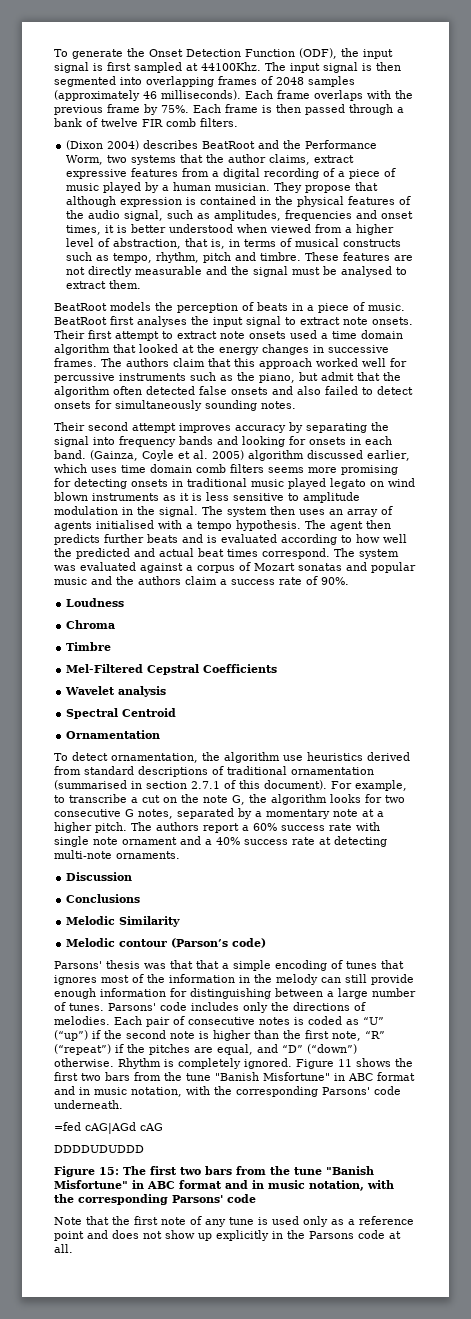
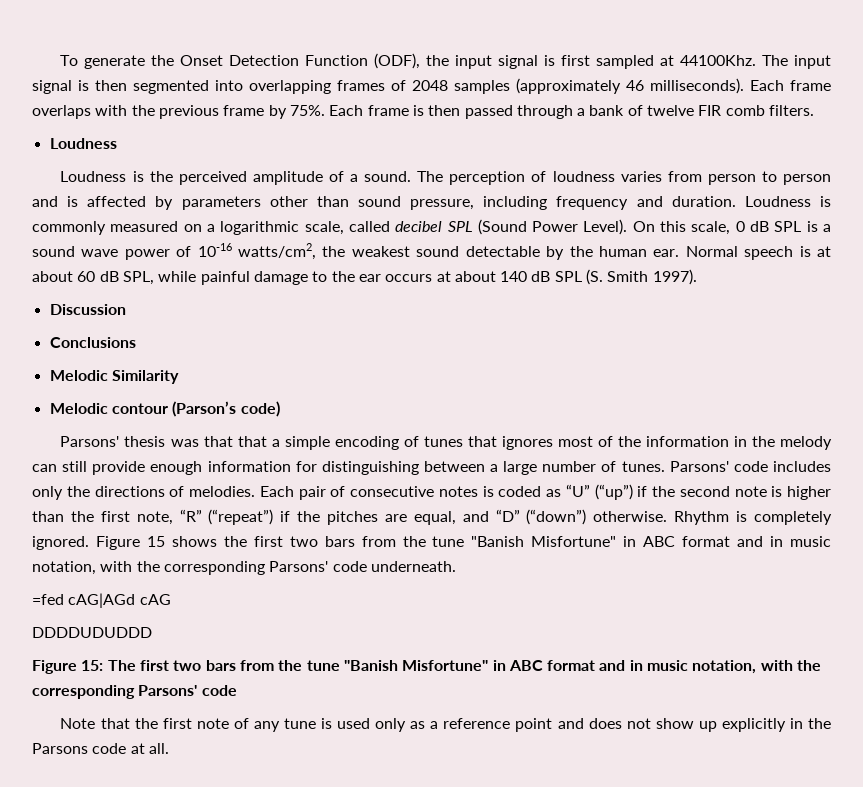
[66,140,378,150] [66,154,355,165] [66,168,397,179] [66,182,379,193] [66,196,412,207] [66,210,414,221] [66,224,395,235] [66,238,402,249] [66,252,414,263] [66,266,408,277] [66,280,142,289] [54,302,405,313] [54,316,413,327] [54,330,403,341] [54,344,389,355] [54,358,407,369] [54,372,401,383] [54,386,413,397] [54,400,296,411] [54,422,389,433] [54,436,392,447] [54,450,410,461] [54,464,398,475] [54,478,415,489] [54,492,360,503] [54,506,393,517] [54,520,391,531] [54,534,407,545] [54,548,399,559] [54,562,416,573] [54,576,349,585] [66,598,125,607] [66,620,116,629] [66,642,112,651] [66,664,278,675] [65,686,167,697] [66,708,177,719] [66,730,161,739] [54,752,410,763] [54,766,374,777] [54,780,407,791] [54,794,405,805] [54,808,384,819] [54,822,380,833] [54,836,387,847] [54,850,180,859] (Dixon 2004) describes BeatRoot and the Performance Worm, two systems that the author claims, extract expressive features from a digital recording of a piece of music played by a human musician. They propose that although expression is contained in the physical features of the audio signal, such as amplitudes, frequencies and onset times, it is better understood when viewed from a higher level of abstraction, that is, in terms of musical constructs such as tempo, rhythm, pitch and timbre. These features are not directly measurable and the signal must be analysed to extract them. // BeatRoot models the perception of beats in a piece of music. BeatRoot first analyses the input signal to extract note onsets. Their first attempt to extract note onsets used a time domain algorithm that looked at the energy changes in successive frames. The authors claim that this approach worked well for percussive instruments such as the piano, but admit that the algorithm often detected false onsets and also failed to detect onsets for simultaneously sounding notes. // Their second attempt improves accuracy by separating the signal into frequency bands and looking for onsets in each band. (Gainza, Coyle et al. 2005) algorithm discussed earlier, which uses time domain comb filters seems more promising for detecting onsets in traditional music played legato on wind blown instruments as it is less sensitive to amplitude modulation in the signal. The system then uses an array of agents initialised with a tempo hypothesis. The agent then predicts further beats and is evaluated according to how well the predicted and actual beat times correspond. The system was evaluated against a corpus of Mozart sonatas and popular music and the authors claim a success rate of 90%. // Loudness // Chroma // Timbre // Mel-Filtered Cepstral Coefficients // Wavelet analysis // Spectral Centroid // Ornamentation // To detect ornamentation, the algorithm use heuristics derived from standard descriptions of traditional ornamentation (summarised in section 2.7.1 of this document). For example, to transcribe a cut on the note G, the algorithm looks for two consecutive G notes, separated by a momentary note at a higher pitch. The authors report a 60% success rate with single note ornament and a 40% success rate at detecting multi-note ornaments. -> [49,138,117,149] [60,171,831,185] [32,196,831,210] [32,219,831,235] [32,243,831,260] [32,269,697,285] Loudness // Loudness is the perceived amplitude of a sound. The perception of loudness varies from person to person and is affected by parameters other than sound pressure, including frequency and duration. Loudness is commonly measured on a logarithmic scale, called decibel SPL (Sound Power Level). On this scale, 0 dB SPL is a sound wave power of 10-16 watts/cm2, the weakest sound detectable by the human ear. Normal speech is at about 60 dB SPL, while painful damage to the ear occurs at about 140 dB SPL (S. Smith 1997).
[338,1059,352,1067] 11 -> [146,536,165,547] 15

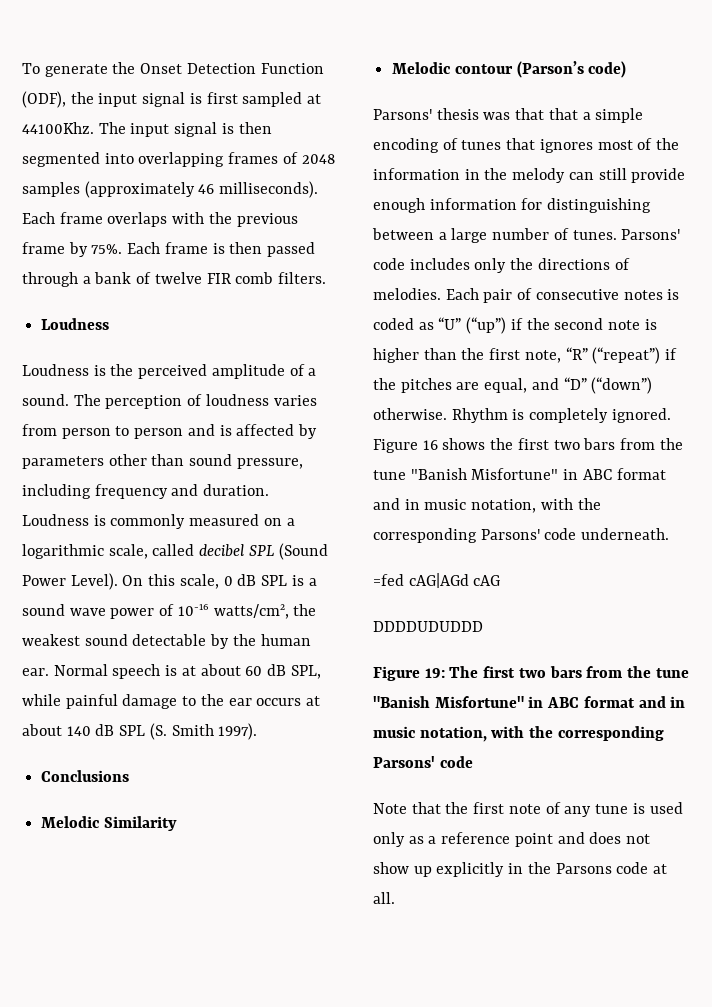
[49,304,126,315] // Discussion -> (258, 731) none
[146,536,165,547] 15 -> [422,440,438,450] 16
[81,660,104,671] 15: -> [424,668,445,678] 19:

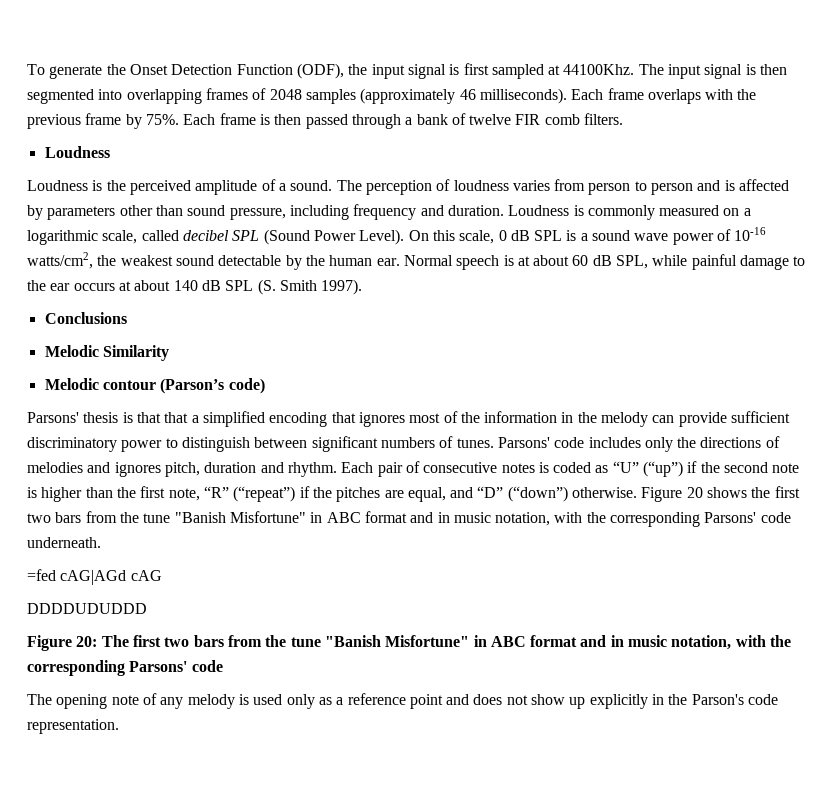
[483,112,511,120] was -> [122,412,133,423] is
[595,108,644,123] [373,138,502,153] simple encoding of tunes -> [202,411,328,427] simplified encoding
[598,168,686,183] [373,198,652,213] [372,228,550,243] still provide enough information for distinguishing between a large number -> [678,411,791,427] [27,436,435,452] provide sufficient discriminatory power to distinguish between significant numbers
[373,288,441,300] melodies. -> [27,462,337,477] melodies and ignores pitch, duration and rhythm.
[451,408,671,423] [373,439,438,453] Rhythm is completely ignored. Figure 16 -> [641,487,703,502] Figure 20
[424,668,445,678] 19: -> [76,636,98,647] 20:
[373,802,505,814] Note that the first -> [27,694,108,709] The opening
[595,804,629,814] tune -> [187,694,235,709] melody
[555,862,668,874] [373,892,395,904] Parsons code at all. -> [691,694,779,705] [27,719,119,734] Parson's code representation.

